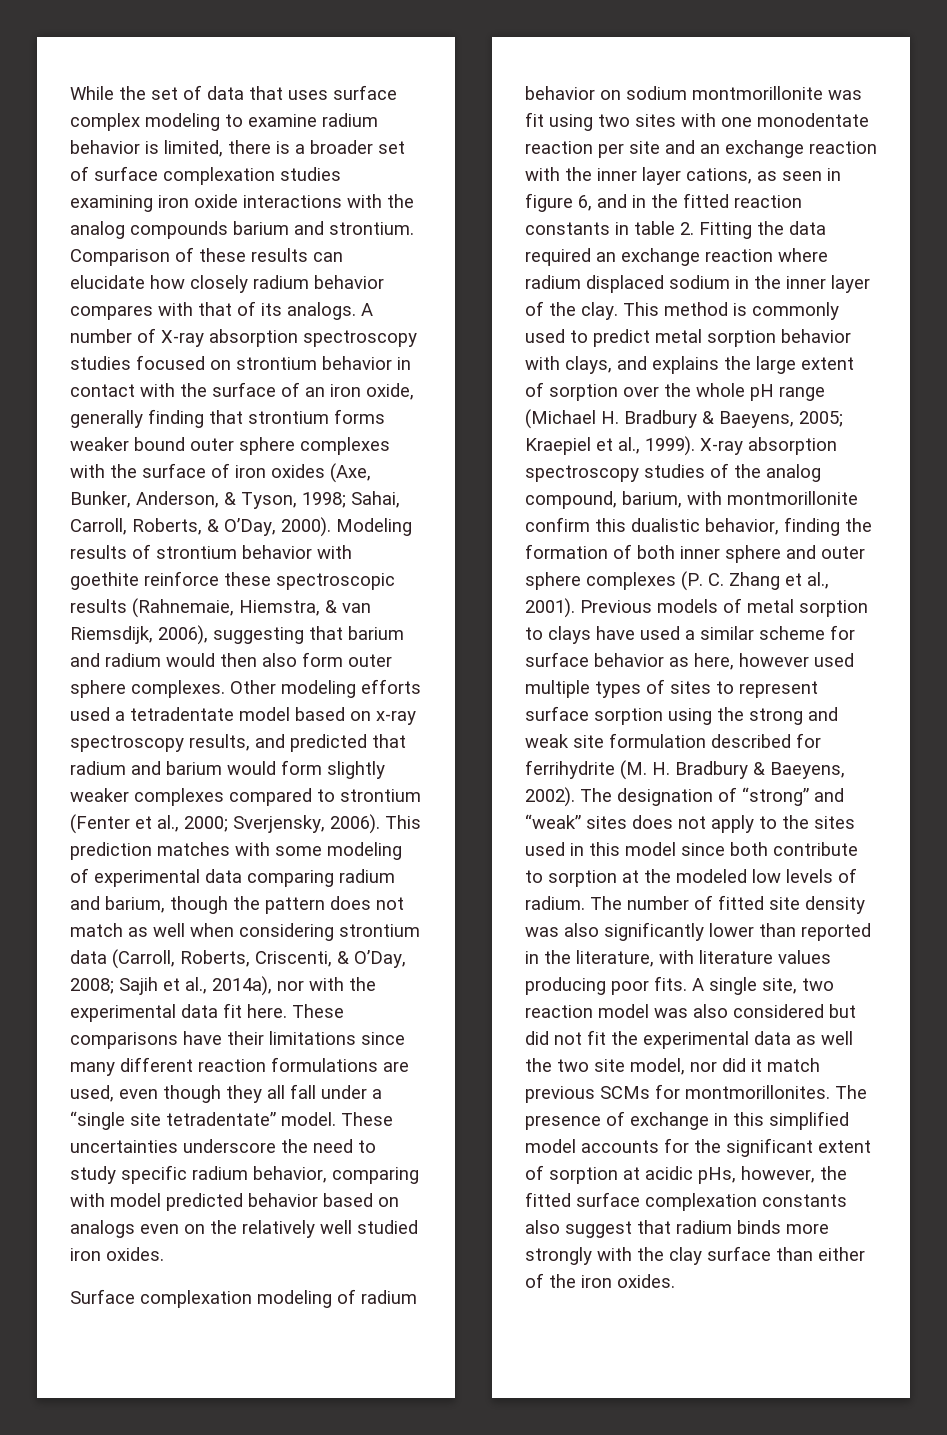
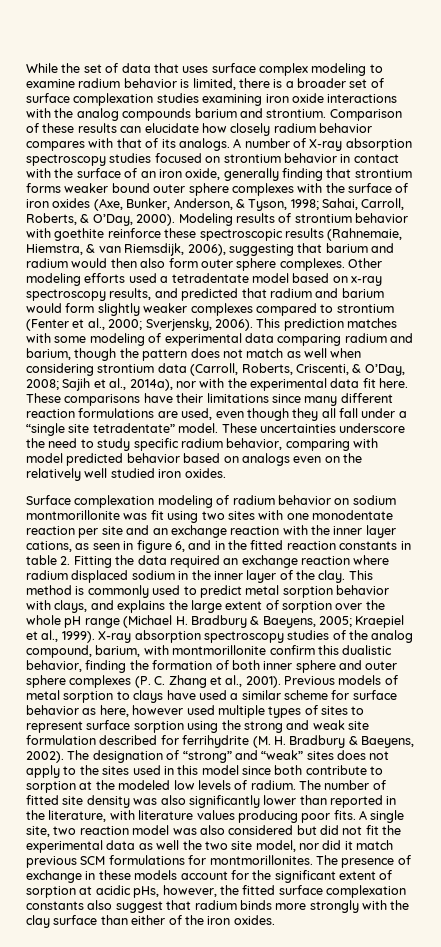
[600,1086,650,1099] SCMs -> [80,855,185,865] SCM formulations
[733,1111,849,1130] [525,1139,659,1153] this simplified model accounts -> [98,870,228,880] these models account

